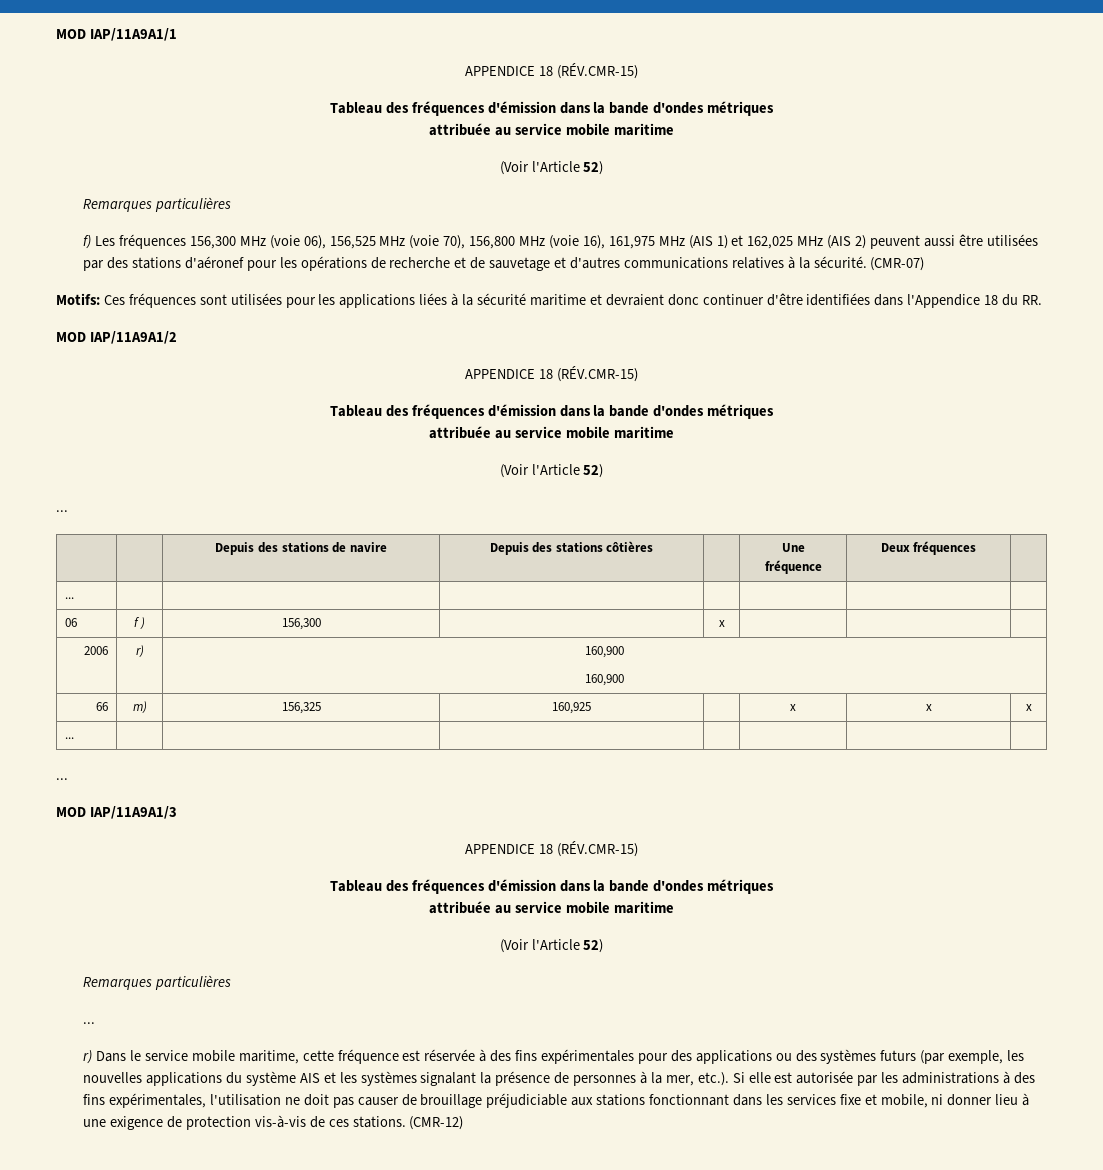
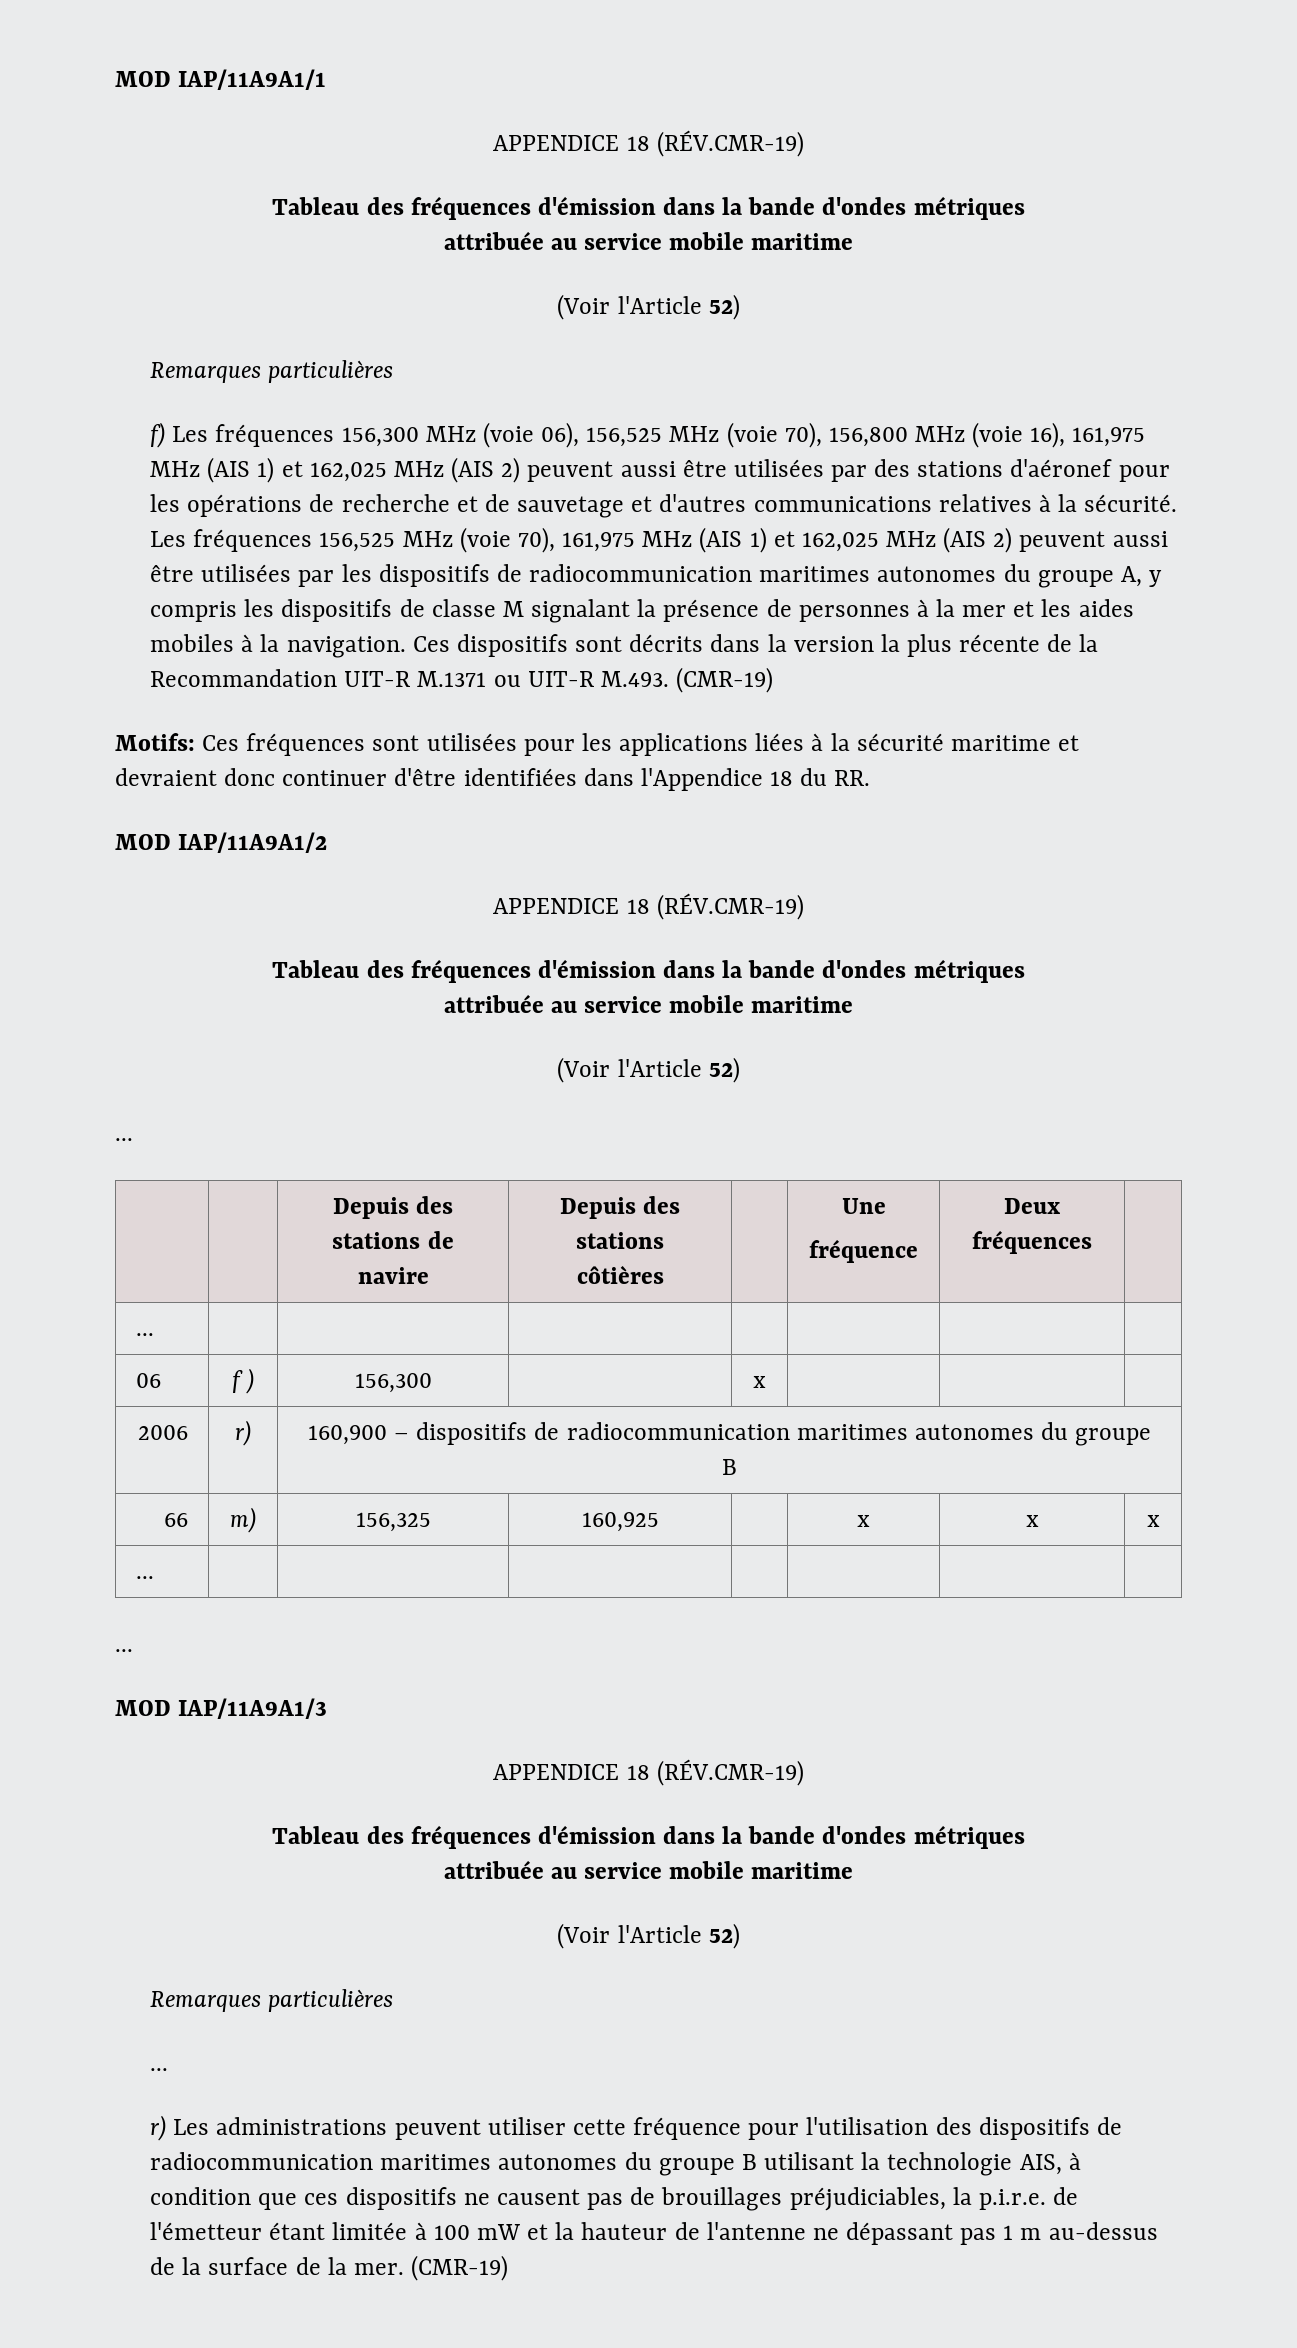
[556,63,638,79] (RÉV.CMR-15) -> [656,130,804,157] (RÉV.CMR-19)
[870,257,925,271] (CMR-07) -> [150,527,1168,553] [150,564,1163,588] [150,599,1134,623] [150,634,1099,658] [150,667,774,693] Les fréquences 156,525 MHz (voie 70), 161,975 MHz (AIS 1) et 162,025 MHz (AIS 2) peuvent aussi être utilisées par les dispositifs de radiocommunication maritimes autonomes du groupe A, y compris les dispositifs de classe M signalant la présence de personnes à la mer et les aides mobiles à la navigation. Ces dispositifs sont décrits dans la version la plus récente de la Recommandation UIT-R M.1371 ou UIT-R M.493. (CMR-19)
[556,366,638,382] (RÉV.CMR-15) -> [656,893,804,920] (RÉV.CMR-19)
[585,674,624,686] // 160,900 -> [394,1422,1152,1446] [722,1459,738,1475] – dispositifs de radiocommunication maritimes autonomes du groupe B
[556,841,638,857] (RÉV.CMR-15) -> [656,1759,804,1786] (RÉV.CMR-19)
[96,1049,1025,1064] [83,1071,1035,1086] [83,1093,1030,1108] [83,1115,464,1130] Dans le service mobile maritime, cette fréquence est réservée à des fins expérimentales pour des applications ou des systèmes futurs (par exemple, les nouvelles applications du système AIS et les systèmes signalant la présence de personnes à la mer, etc.). Si elle est autorisée par les administrations à des fins expérimentales, l'utilisation ne doit pas causer de brouillage préjudiciable aux stations fonctionnant dans les services fixe et mobile, ni donner lieu à une exigence de protection vis-à-vis de ces stations. (CMR-12) -> [173,2117,1122,2140] [150,2152,1081,2176] [150,2187,1079,2211] [150,2222,1158,2245] [150,2255,509,2281] Les administrations peuvent utiliser cette fréquence pour l'utilisation des dispositifs de radiocommunication maritimes autonomes du groupe B utilisant la technologie AIS, à condition que ces dispositifs ne causent pas de brouillages préjudiciables, la p.i.r.e. de l'émetteur étant limitée à 100 mW et la hauteur de l'antenne ne dépassant pas 1 m au-dessus de la surface de la mer. (CMR-19)

